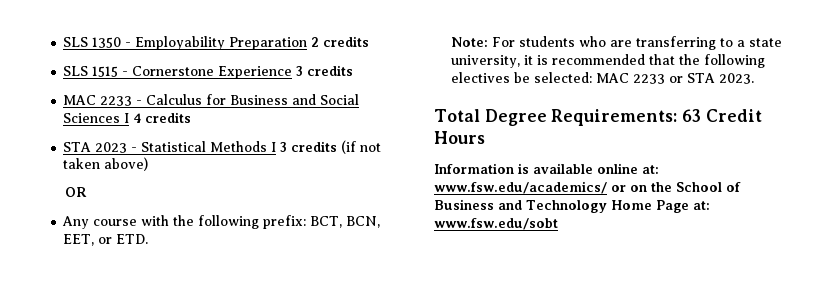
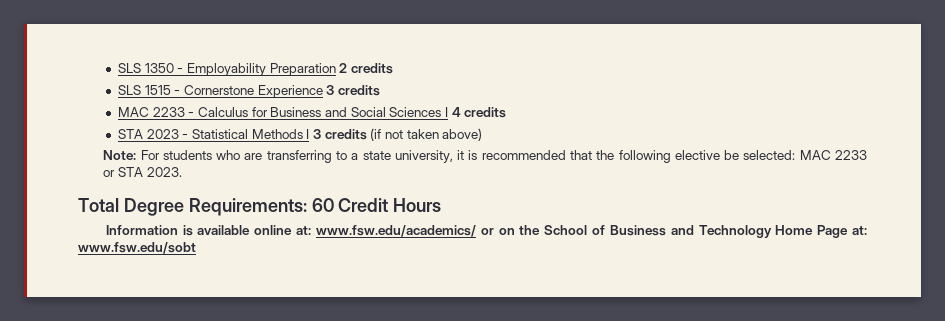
[64,187,87,197] [62,215,381,229] [63,234,149,246] // OR // Any course with the following prefix: BCT, BCN, EET, or ETD. -> (483, 134) none
[450,72,510,83] electives -> [674,150,720,160] elective
[682,109,702,122] 63 -> [311,198,334,212] 60

